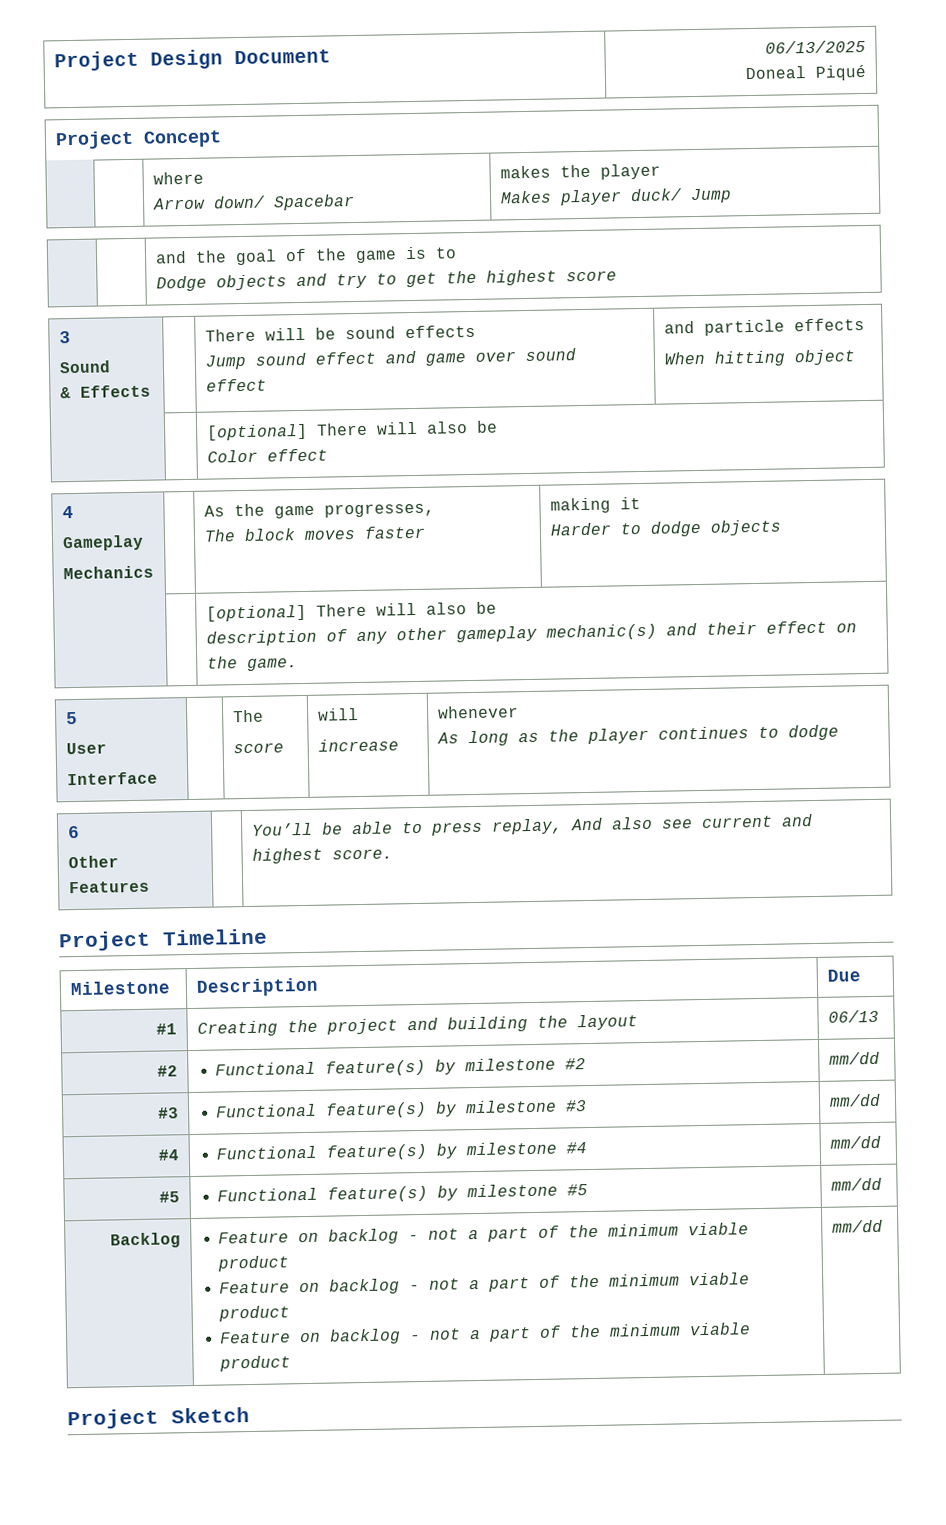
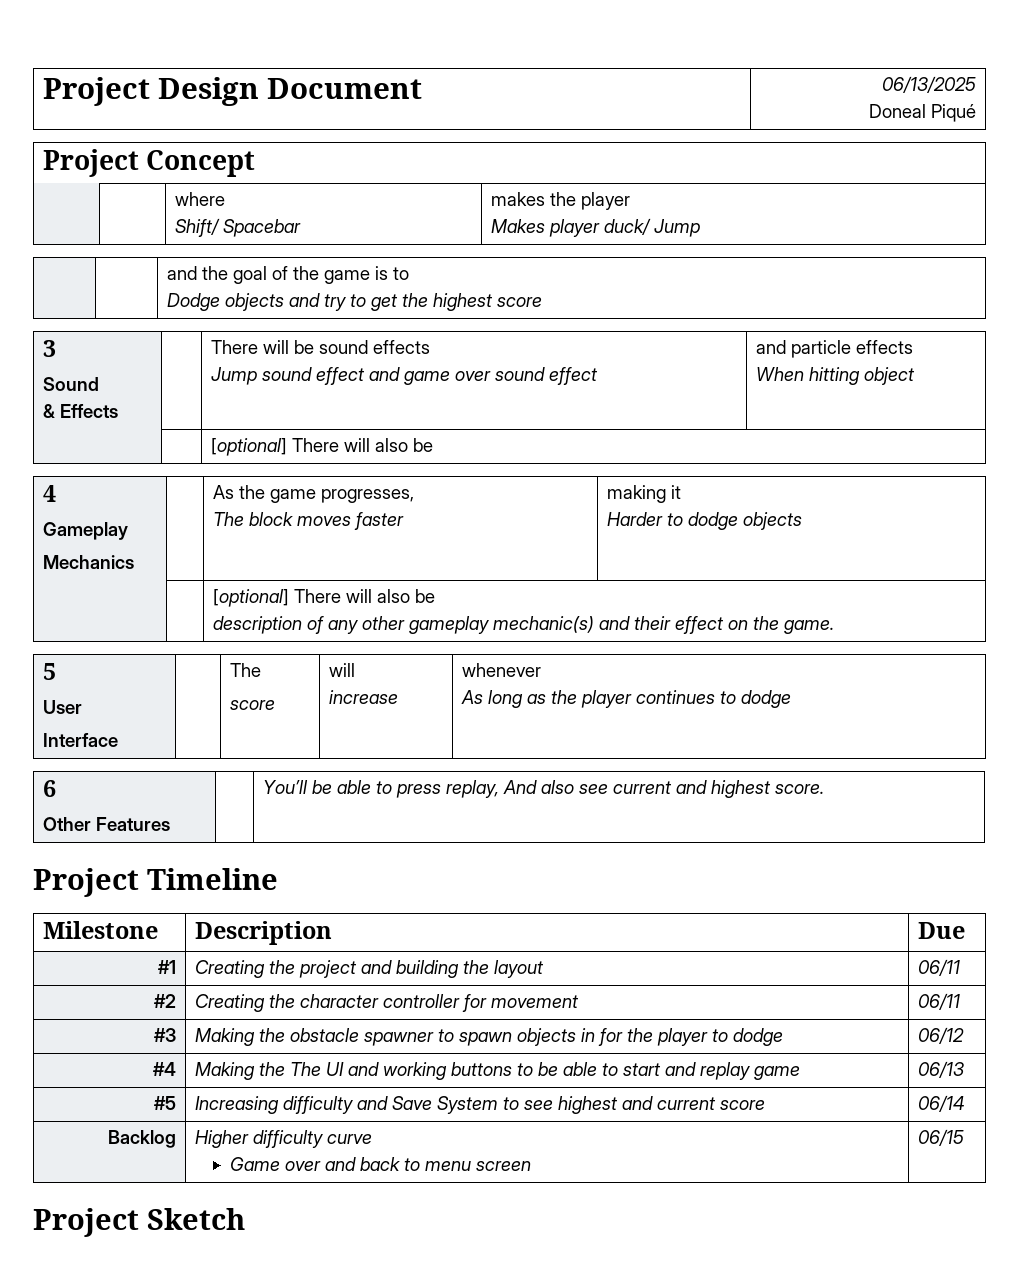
[152,195,266,210] Arrow down/ -> [175,218,221,237] Shift/
[206,448,328,463] // Color effect -> (434, 445) none
[827,1009,879,1023] [157,1065,179,1077] [215,1057,587,1077] [828,1051,880,1065] [158,1107,180,1119] [216,1099,588,1119] [828,1093,881,1107] [158,1149,180,1161] [216,1141,588,1161] [829,1135,881,1149] [159,1191,181,1203] [217,1183,589,1203] [830,1177,882,1191] [110,1232,182,1249] [218,1222,750,1245] [217,1255,290,1272] [219,1272,751,1295] [218,1305,291,1322] [220,1322,752,1345] [219,1355,292,1372] [831,1219,883,1233] 06/13 // #2 | Functional feature(s) by milestone #2 | mm/dd // #3 | Functional feature(s) by milestone #3 | mm/dd // #4 | Functional feature(s) by milestone #4 | mm/dd // #5 | Functional feature(s) by milestone #5 | mm/dd // Backlog | Feature on backlog - not a part of the minimum viable product // Feature on backlog - not a part of the minimum viable product // Feature on backlog - not a part of the minimum viable product | mm/dd -> [918,959,961,976] [153,994,176,1008] [195,994,580,1012] [918,993,961,1010] [153,1028,176,1042] [195,1028,784,1046] [918,1027,965,1044] [152,1062,176,1076] [195,1062,801,1080] [918,1061,966,1078] [153,1096,176,1110] [195,1096,766,1114] [918,1095,965,1112] [107,1130,176,1148] [195,1130,373,1148] [229,1157,531,1171] [918,1129,965,1146] 06/11 // #2 | Creating the character controller for movement | 06/11 // #3 | Making the obstacle spawner to spawn objects in for the player to dodge | 06/12 // #4 | Making the The UI and working buttons to be able to start and replay game | 06/13 // #5 | Increasing difficulty and Save System to see highest and current score | 06/14 // Backlog | Higher difficulty curve // Game over and back to menu screen | 06/15

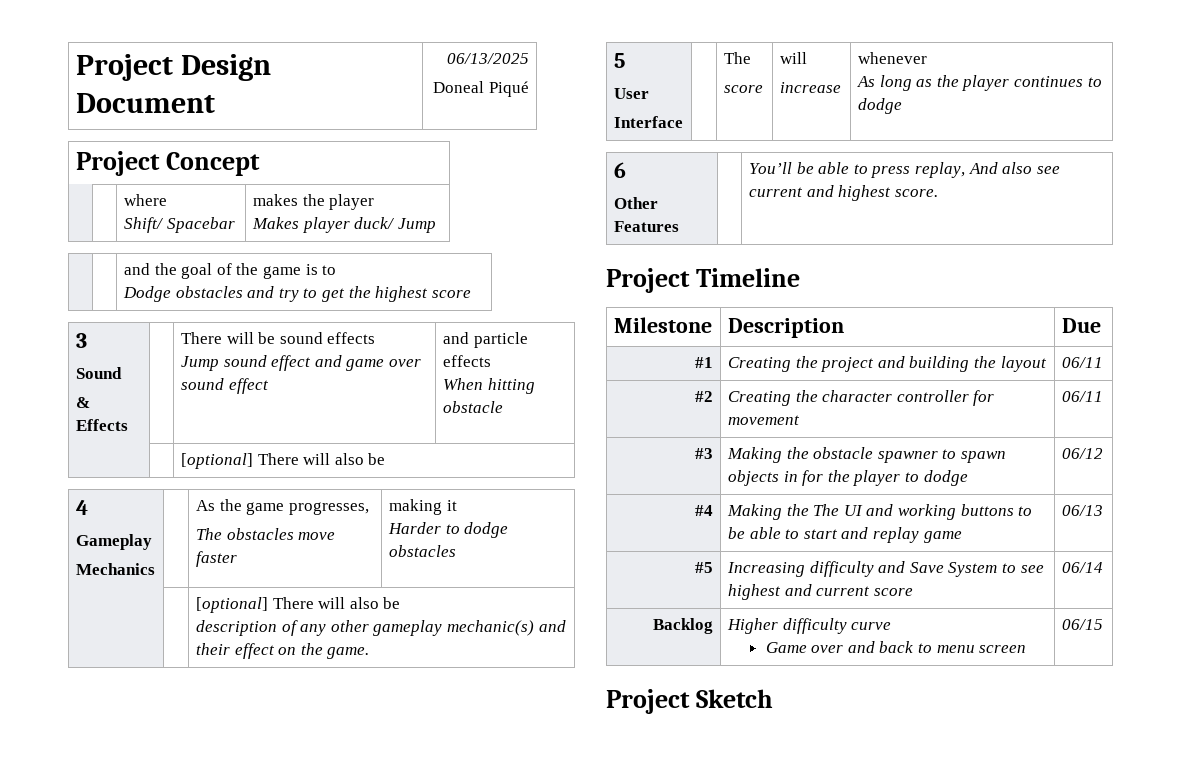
[225,293,285,311] objects -> [175,286,243,298] obstacles
[864,367,916,385] object -> [442,401,503,413] obstacle
[249,512,352,526] block moves -> [226,528,336,540] obstacles move
[743,512,803,530] objects -> [388,545,456,557] obstacles

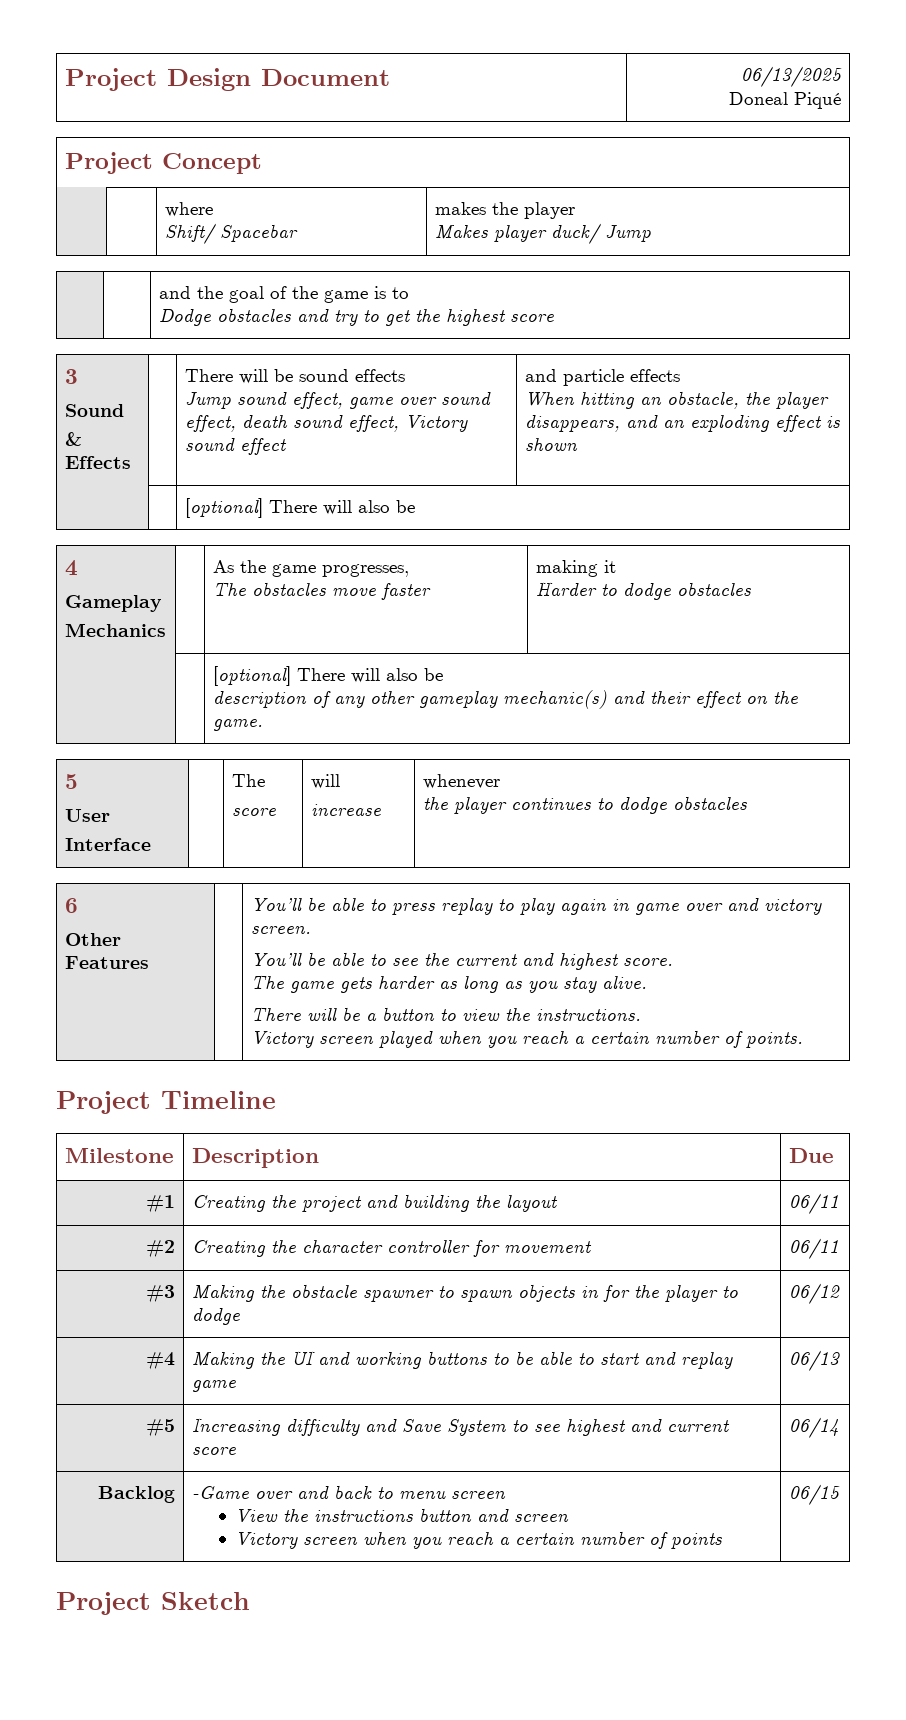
[271,355,342,371] effect and -> [291,392,343,409] effect,
(224, 384) none -> [184,415,468,432] [184,438,235,451] effect, death sound effect, Victory sound
[442,401,503,413] obstacle -> [639,391,829,409] [524,415,840,432] [524,438,578,451] an obstacle, the player disappears, and an exploding effect is shown
[856,75,933,91] As long as -> (500, 781) none
(902, 106) none -> [672,796,747,810] obstacles
[914,162,1060,178] [748,185,938,201] replay, And also see current and highest score. -> [440,898,822,915] [250,926,311,934] [250,952,673,970] [250,975,647,993] [250,1007,641,1021] [250,1030,803,1048] replay to play again in game over and victory screen. // You’ll be able to see the current and highest score. // The game gets harder as long as you stay alive. // There will be a button to view the instructions. // Victory screen played when you reach a certain number of points.
[813,504,840,516] The -> (285, 1358) none
[726,618,892,634] [765,642,807,653] Higher difficulty curve // Game -> [191,1486,249,1499] -Game
(1027, 649) none -> [235,1508,570,1522] [235,1531,723,1549] // View the instructions button and screen // Victory screen when you reach a certain number of points

